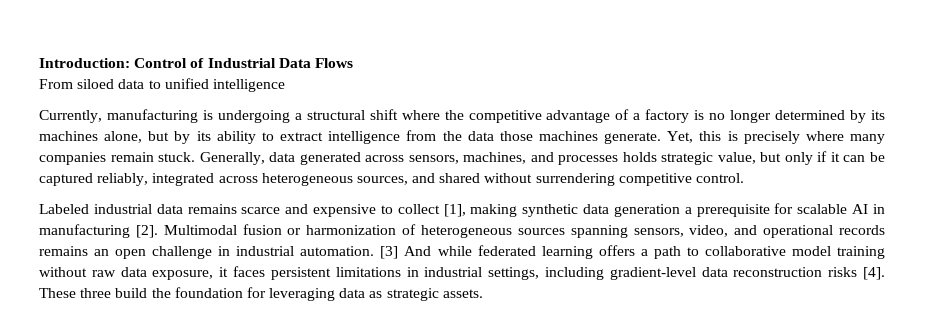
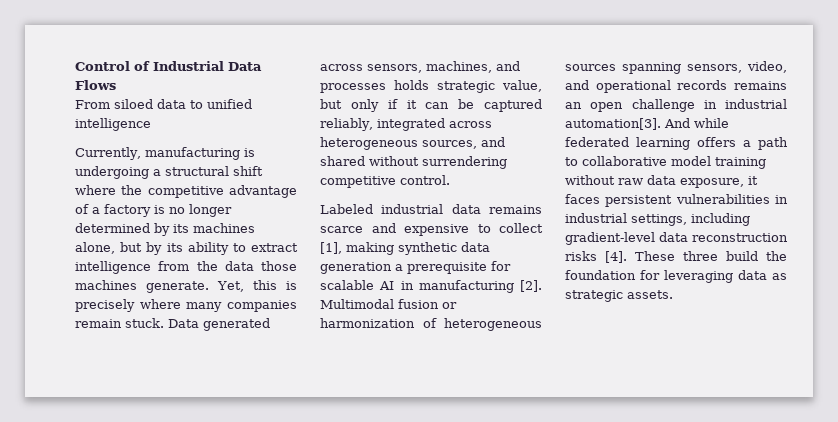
[39,58,130,68] Introduction: -> (75, 66) none
[199,152,296,165] Generally, data -> [168,319,199,328] Data
[300,246,399,259] automation. [3] -> [565,118,661,130] automation[3].
[335,267,401,277] limitations -> [675,194,770,204] vulnerabilities

